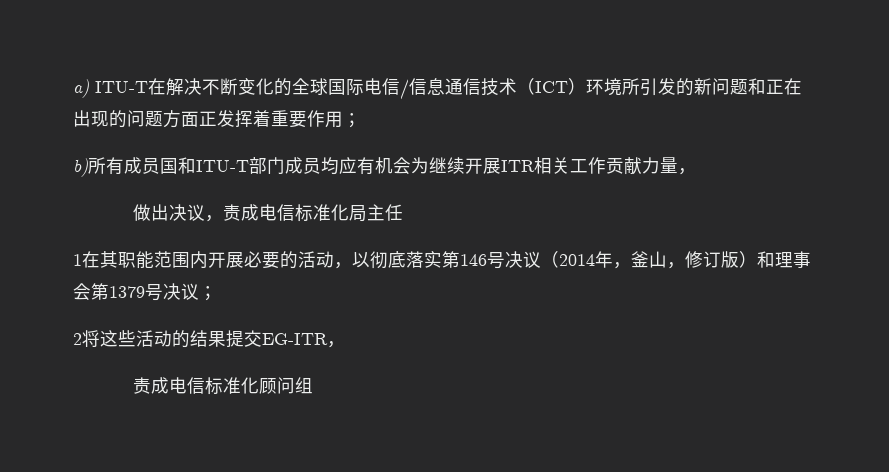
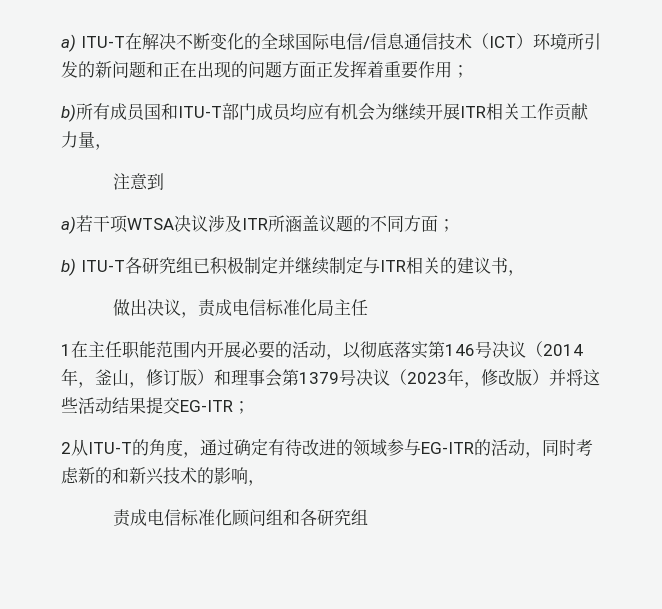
(696, 171) none -> [112,173,164,190] [61,215,455,234] [61,256,525,276] // 注意到 // a)若干项WTSA决议涉及ITR所涵盖议题的不同方面； // b) ITU-T各研究组已积极制定并继续制定与ITR相关的建议书，
[100,251,118,268] 其 -> [88,341,122,358] 主任
[199,286,217,301] [73,333,82,345] ； // 2 -> [390,368,566,388] （2023年，修改版）并
[172,330,190,348] 的 -> (112, 405) none
(328, 339) none -> [233,401,250,414] [61,439,593,458] [61,467,248,485] ； // 2从ITU-T的角度，通过确定有待改进的领域参与EG-ITR的活动，同时考虑新的和新兴技术的影响
(313, 385) none -> [282,509,368,526] 和各研究组

